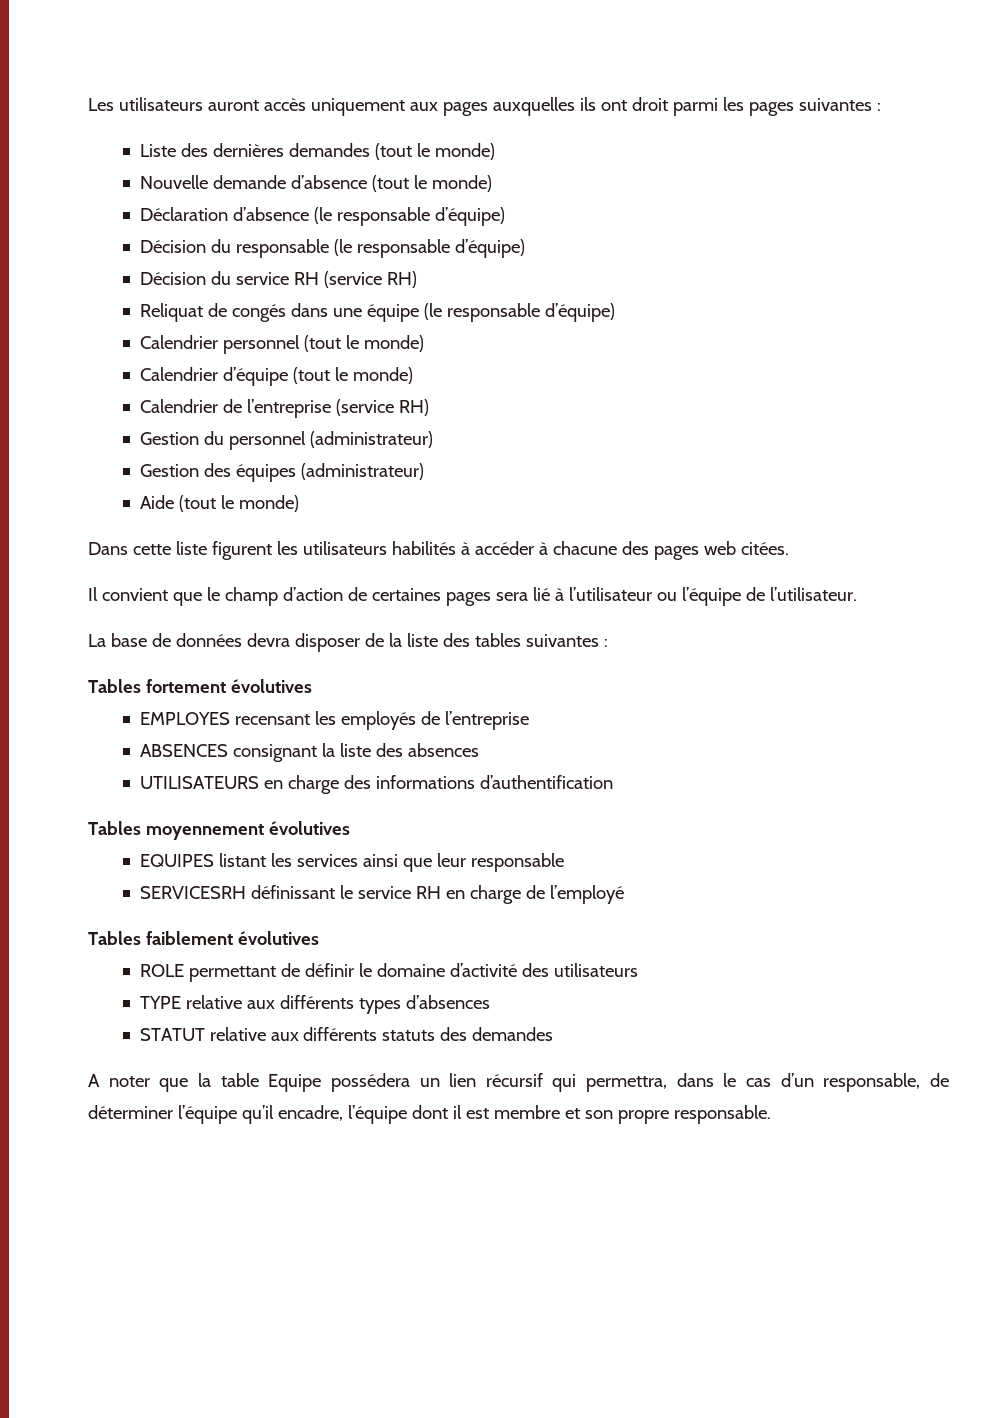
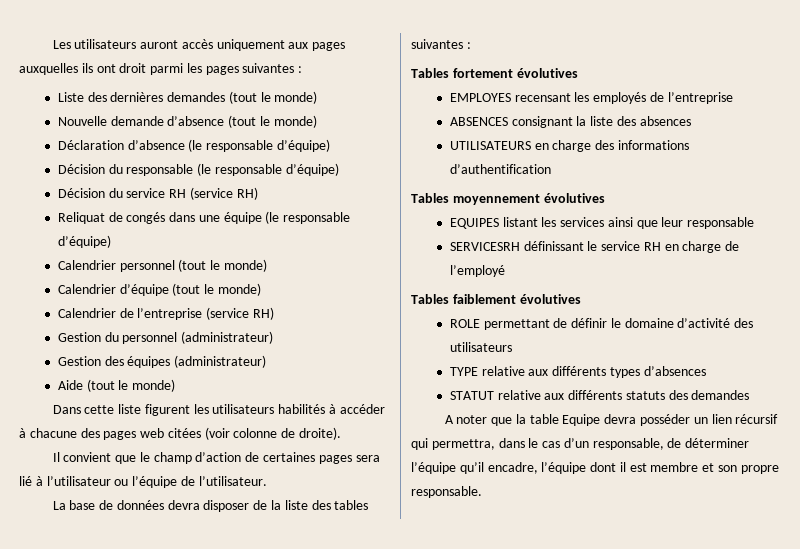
[740,542,789,555] citées. -> [167,427,342,440] citées (voir colonne de droite).
[330,1073,410,1092] possédera -> [604,414,690,426] devra posséder

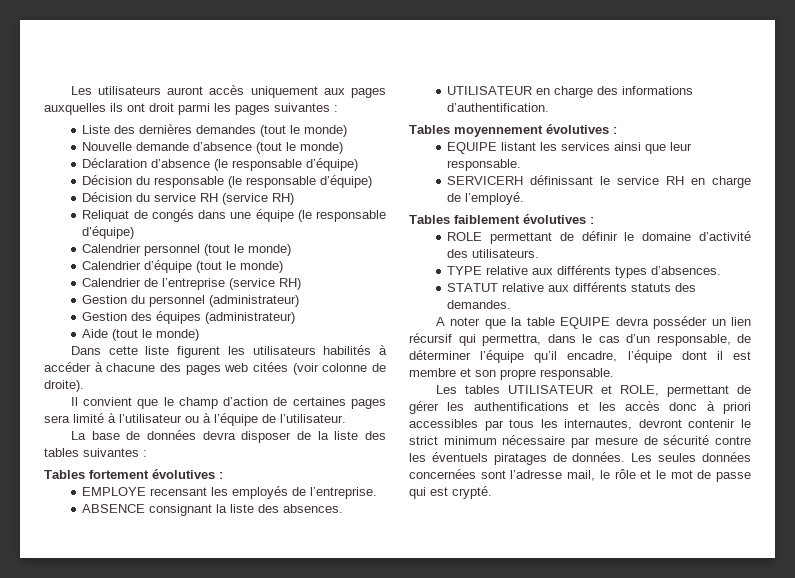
[19,476,32,486] lié -> [73,413,104,423] limité
(129, 482) none -> [203,413,211,423] à
[449,93,511,102] // EMPLOYES -> [219,472,223,479] [82,487,147,496] : // EMPLOYE
[667,92,733,104] [449,117,508,126] l’entreprise // ABSENCES -> [310,487,378,499] [82,504,146,513] l’entreprise. // ABSENCE
[639,116,691,126] [449,141,531,150] absences // UTILISATEURS -> [283,504,344,513] [447,86,533,95] absences. // UTILISATEUR
[449,164,551,174] d’authentification -> [447,103,550,112] d’authentification.
[449,218,499,229] // EQUIPES -> [613,127,617,134] [447,142,498,154] : // EQUIPE
[687,217,755,229] [449,242,520,251] responsable // SERVICESRH -> [447,159,522,171] [447,176,524,185] responsable. // SERVICERH
[449,265,505,277] l’employé -> [465,192,525,205] l’employé.
(581, 299) none -> [590,217,594,224] :
[449,342,512,352] utilisateurs -> [472,249,540,258] utilisateurs.
[643,366,706,376] d’absences -> [651,266,722,275] d’absences.
[691,390,750,400] demandes -> [447,300,512,309] demandes.
[562,414,601,426] Equipe -> [560,317,611,329] EQUIPE
(482, 492) none -> [435,385,751,397] [409,401,751,414] [409,419,751,431] [409,435,751,448] [409,452,751,465] [409,469,751,482] [409,486,492,499] // Les tables UTILISATEUR et ROLE, permettant de gérer les authentifications et les accès donc à priori accessibles par tous les internautes, devront contenir le strict minimum nécessaire par mesure de sécurité contre les éventuels piratages de données. Les seules données concernées sont l’adresse mail, le rôle et le mot de passe qui est crypté.

